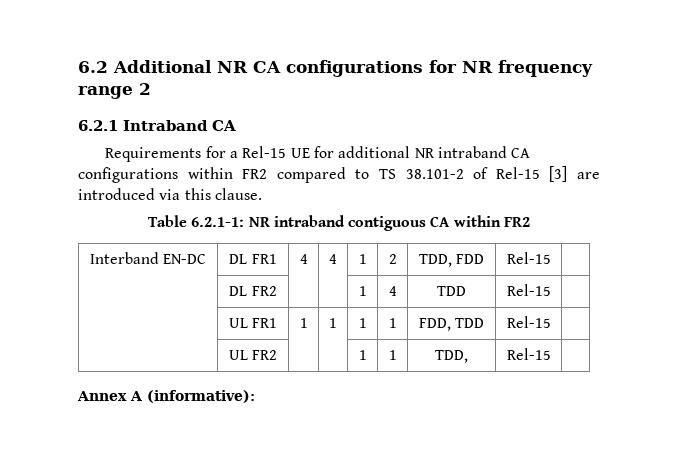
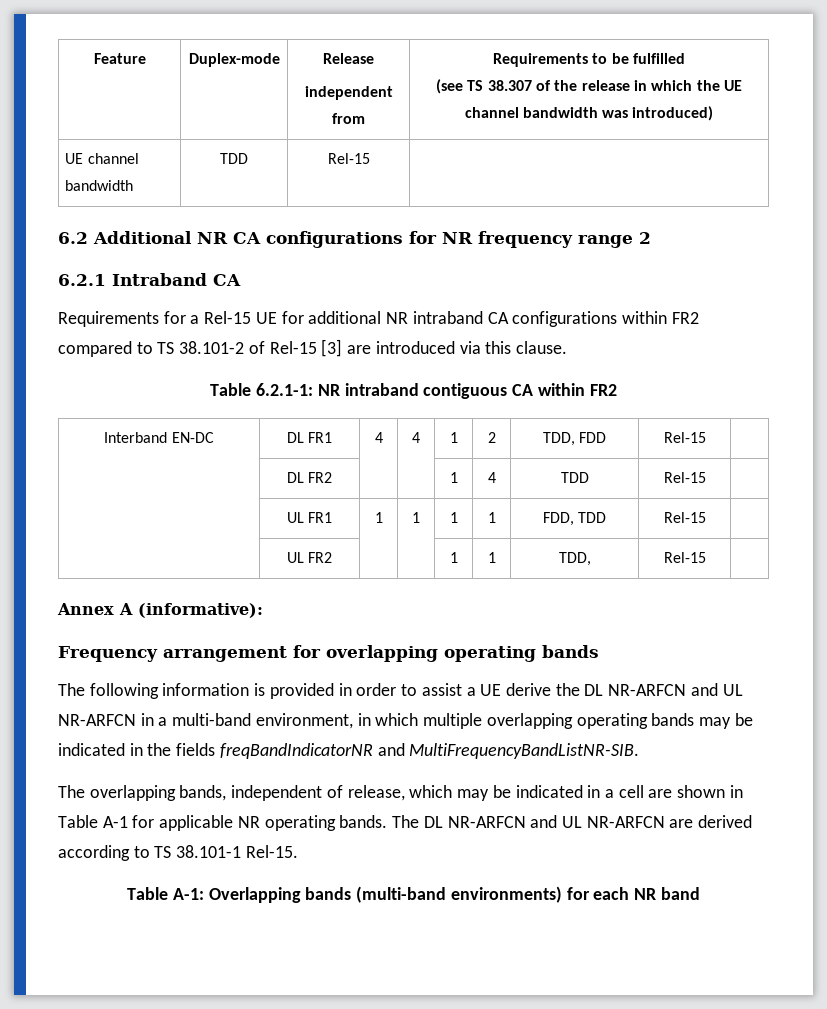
(78, 67) none -> [93,53,146,64] [188,53,280,67] [323,53,374,64] [304,86,393,100] [332,113,365,124] [493,53,685,67] [436,79,742,94] [464,106,714,121] [65,153,139,164] [65,180,134,191] [220,153,248,164] [327,153,370,164] Feature | Duplex-mode | Release // independent from | Requirements to be fulfilled // (see TS 38.307 of the release in which the UE channel bandwidth was introduced) // UE channel bandwidth | TDD | Rel-15 | //
(255, 396) none -> [58,645,599,662] [58,683,743,699] [58,713,753,729] [58,743,640,759] [58,785,743,801] [58,815,753,831] [58,845,298,861] [127,886,700,903] // Frequency arrangement for overlapping operating bands // The following information is provided in order to assist a UE derive the DL NR-ARFCN and UL NR-ARFCN in a multi-band environment, in which multiple overlapping operating bands may be indicated in the fields freqBandIndicatorNR and MultiFrequencyBandListNR-SIB. // The overlapping bands, independent of release, which may be indicated in a cell are shown in Table A-1 for applicable NR operating bands. The DL NR-ARFCN and UL NR-ARFCN are derived according to TS 38.101-1 Rel-15. // Table A-1: Overlapping bands (multi-band environments) for each NR band

